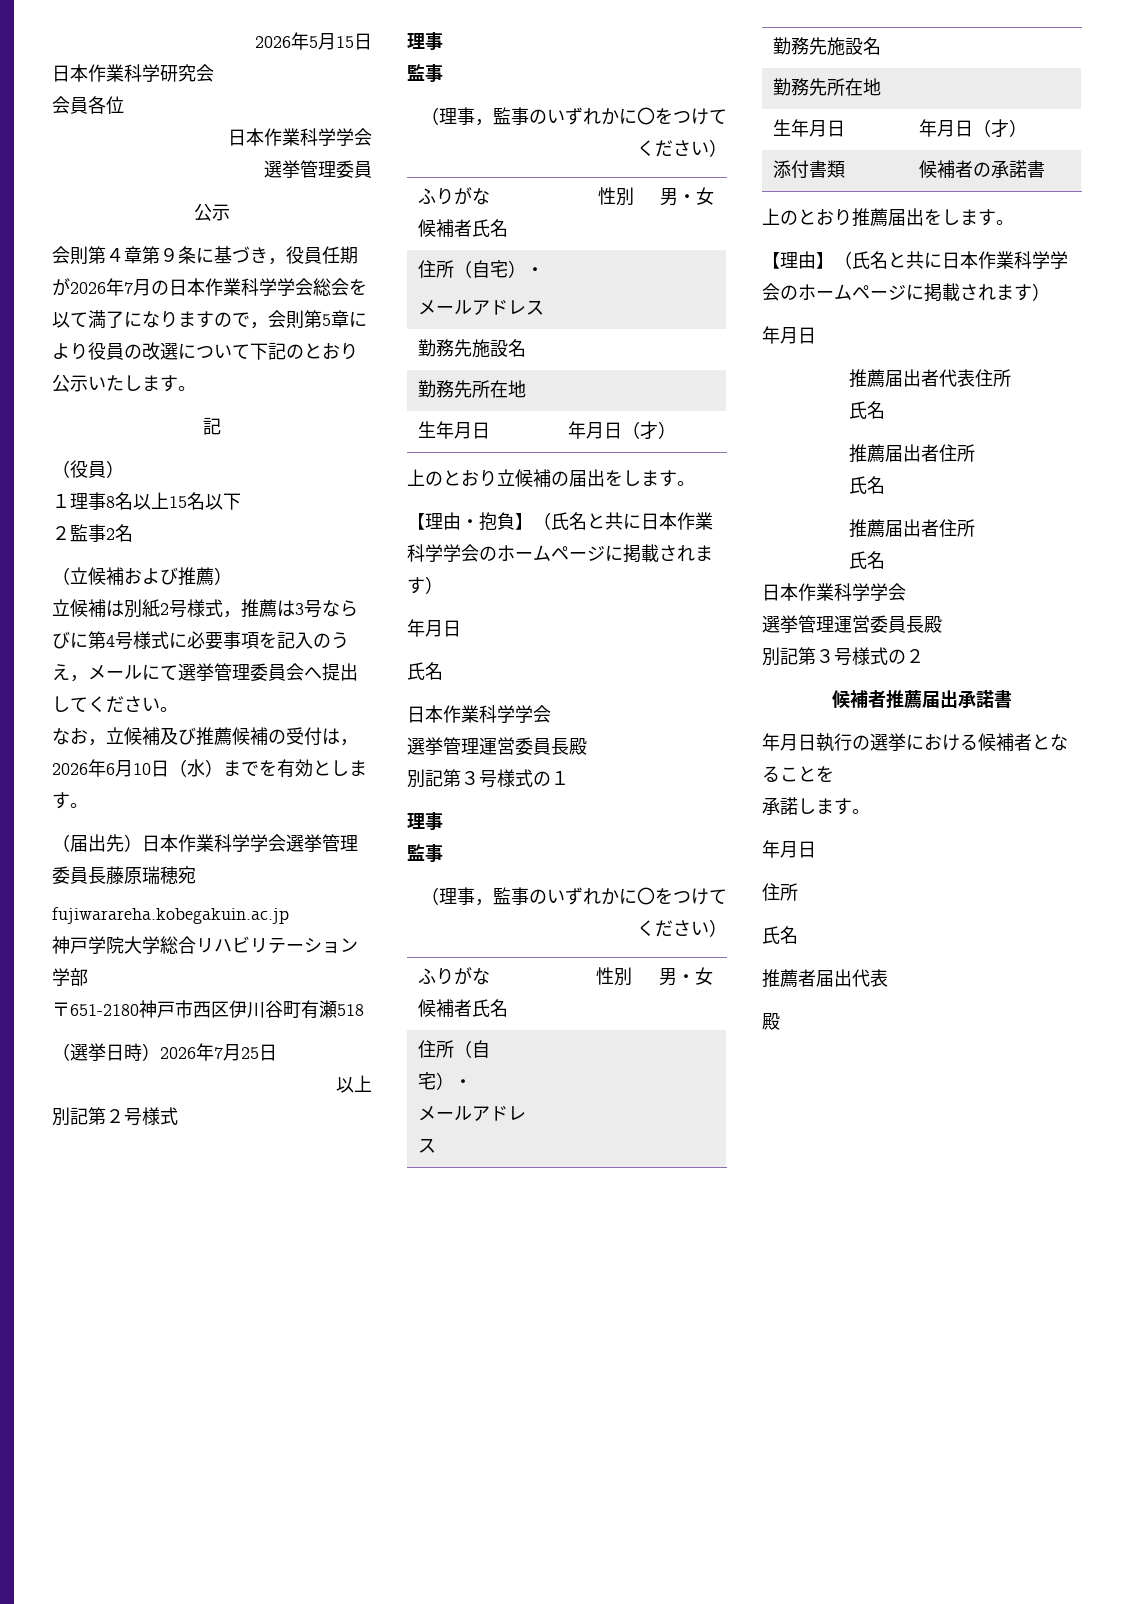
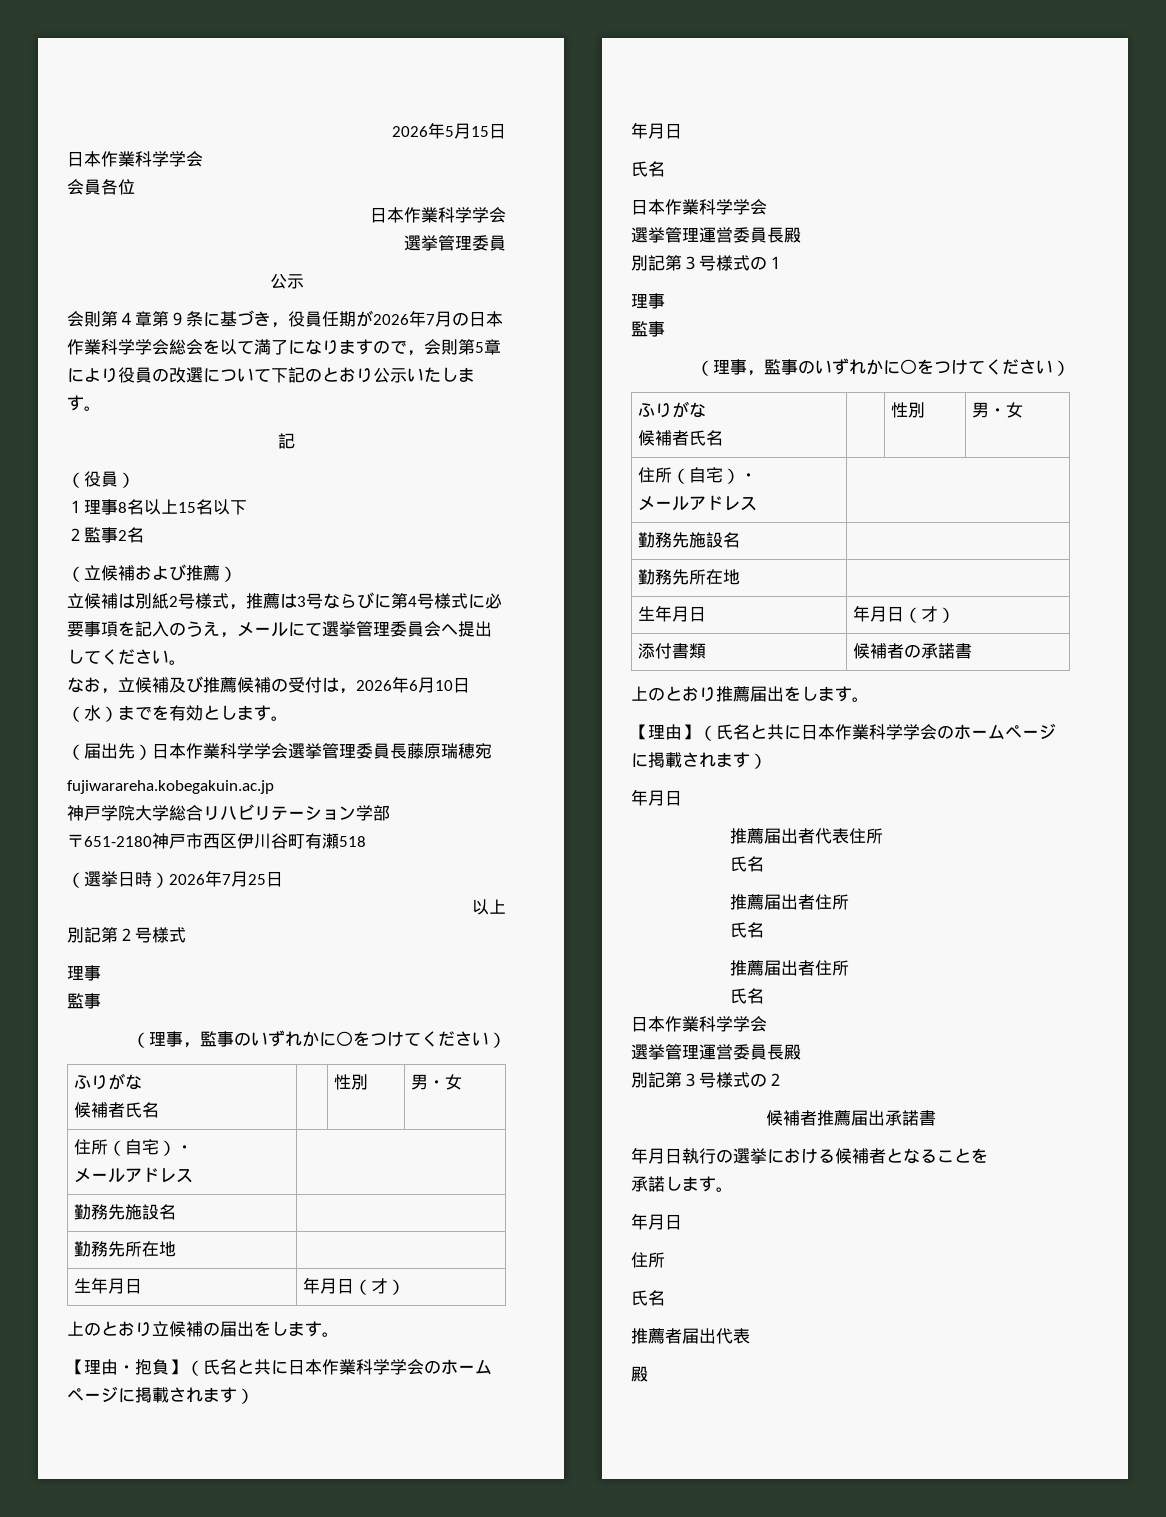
[160,64,196,82] 研究 -> [169,151,186,167] 学

